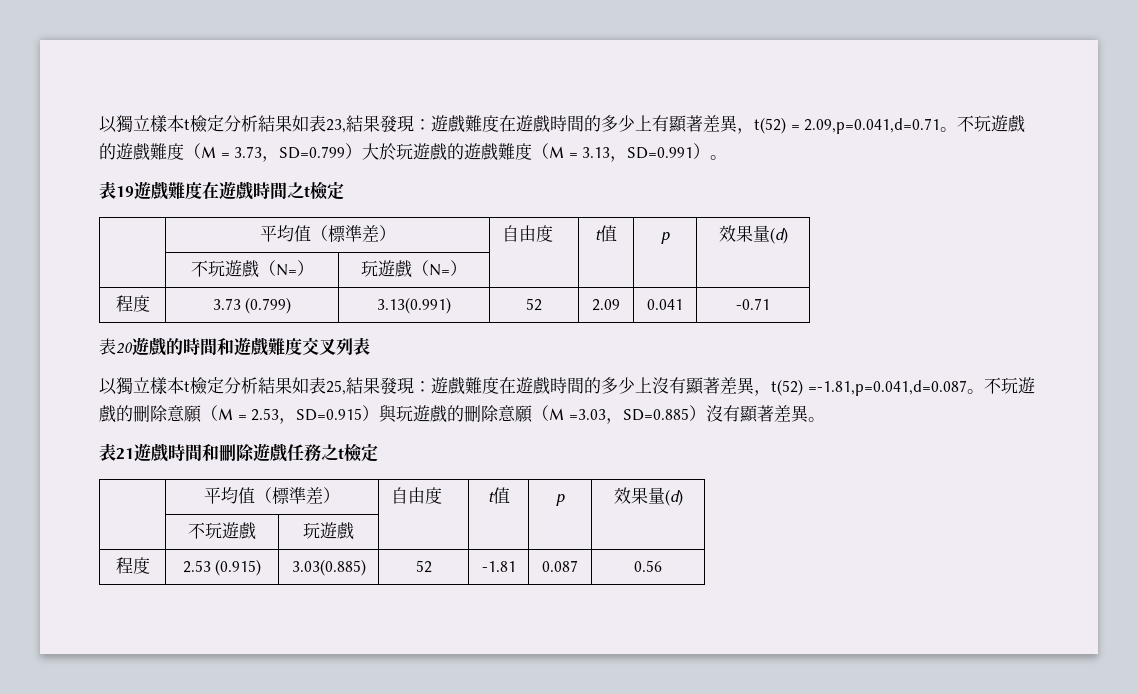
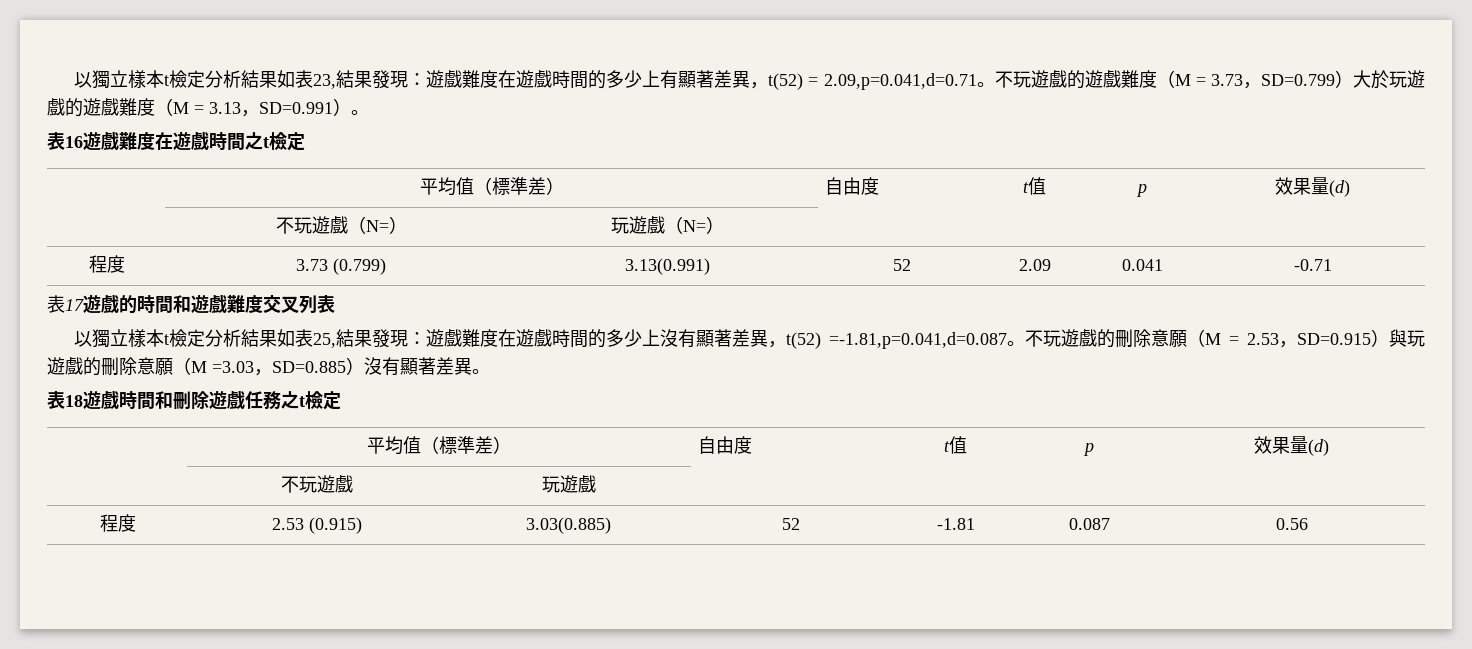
[116,186,134,197] 19 -> [65,136,83,148] 16
[116,342,133,354] 20 -> [65,299,84,311] 17
[116,448,134,460] 21 -> [65,395,83,407] 18

